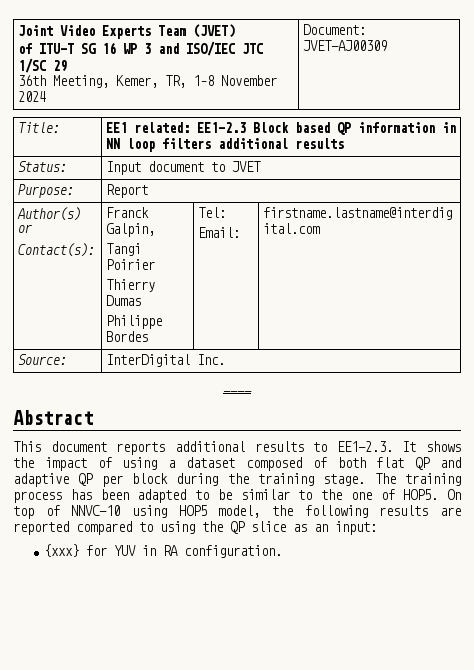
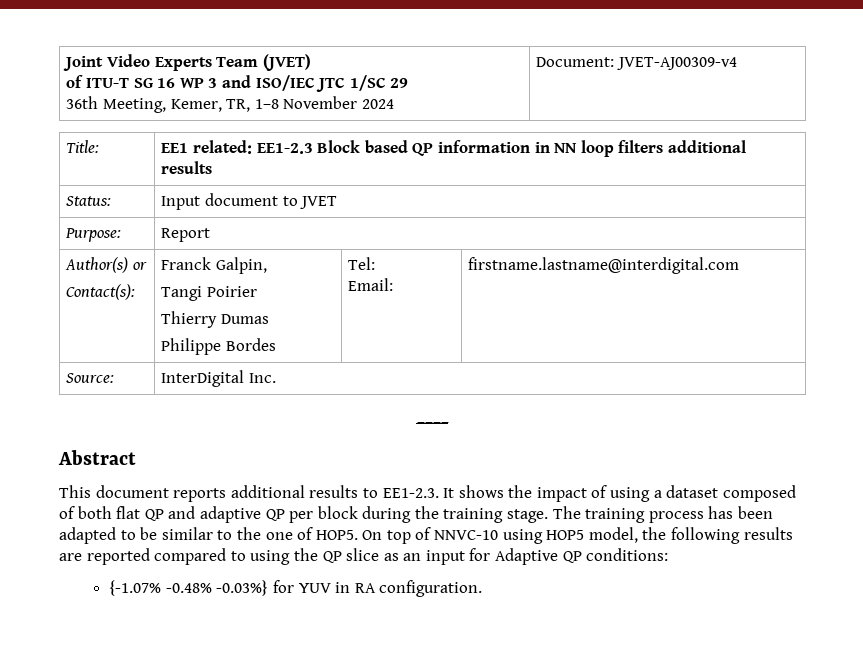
[302,40,387,51] JVET-AJ00309 -> [616,57,737,70] JVET-AJ00309-v4
[335,521,377,535] [44,544,80,557] input: // {xxx} -> [425,548,669,565] [109,580,269,596] input for Adaptive QP conditions: // {-1.07% -0.48% -0.03%}

